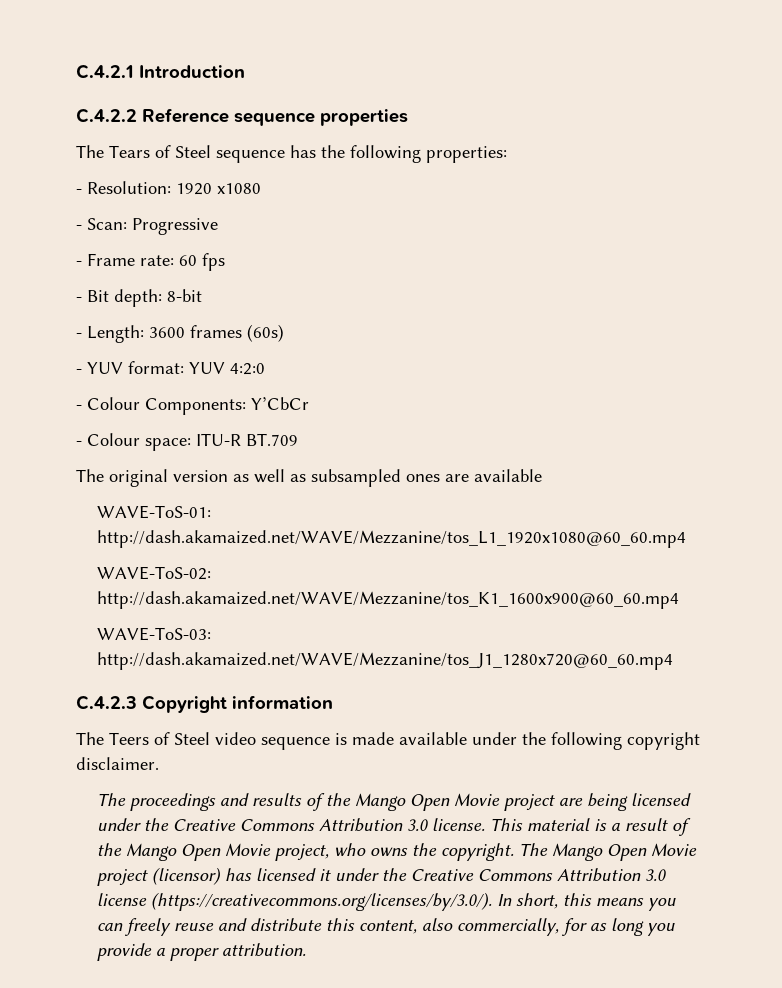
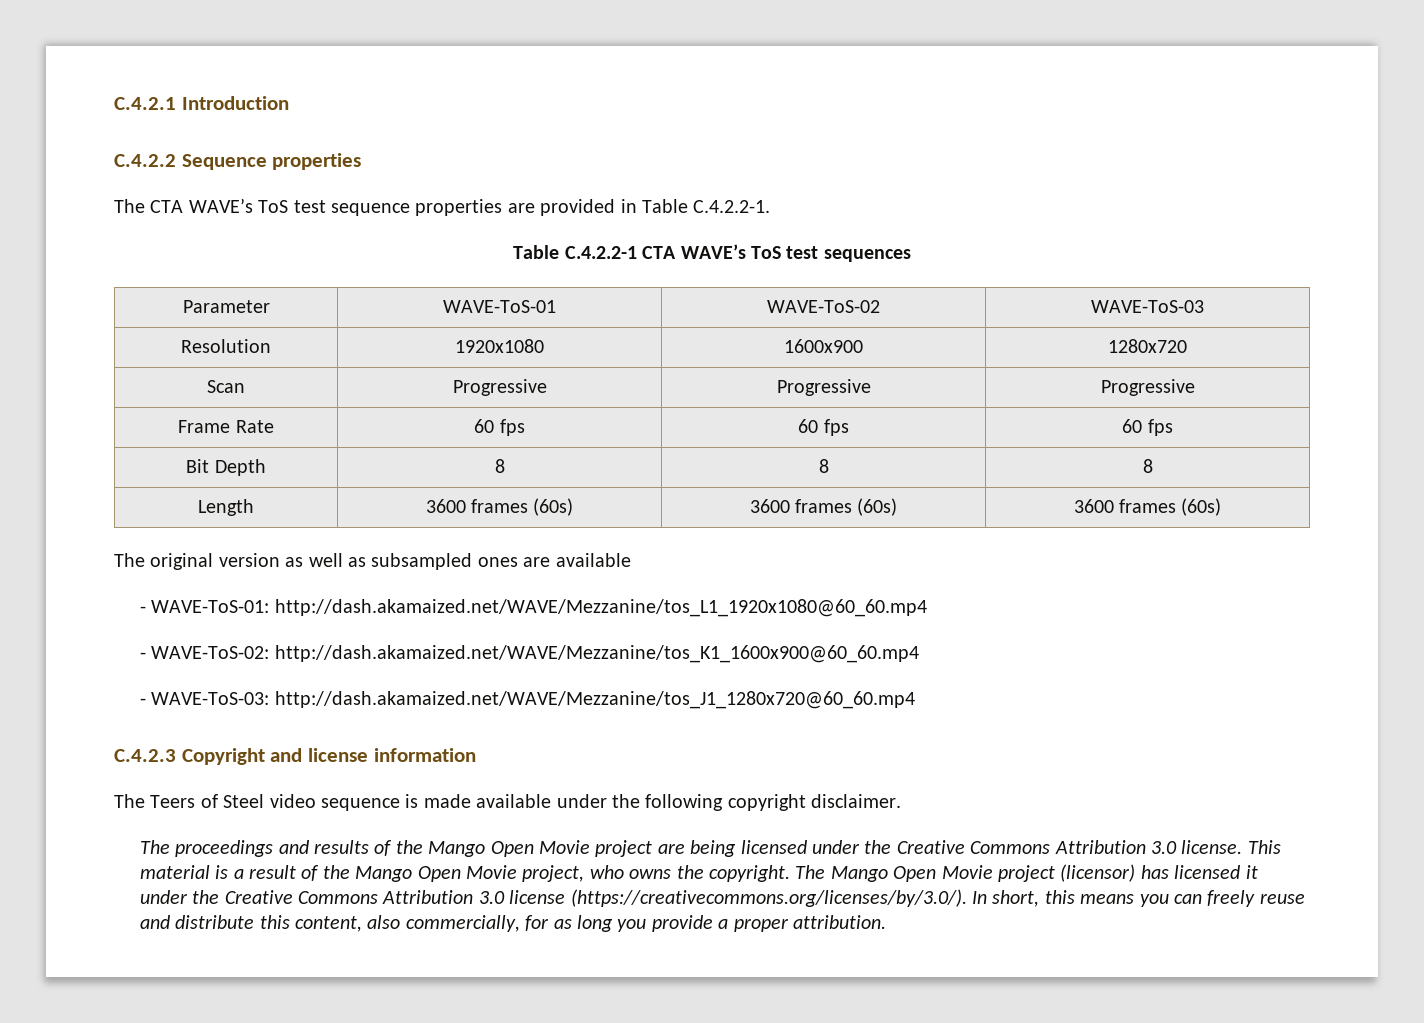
[142,108,315,126] Reference sequence -> [181,154,267,170] Sequence
[109,145,507,163] [76,181,261,195] [76,218,218,235] [76,253,225,271] [76,289,202,307] [76,324,284,343] [76,361,265,375] [76,397,309,415] [76,433,298,451] Tears of Steel sequence has the following properties: // - Resolution: 1920 x1080 // - Scan: Progressive // - Frame rate: 60 fps // - Bit depth: 8-bit // - Length: 3600 frames (60s) // - YUV format: YUV 4:2:0 // - Colour Components: Y’CbCr // - Colour space: ITU-R BT.709 -> [150,198,771,216] [513,244,911,262] [182,300,270,313] [443,300,556,313] [767,300,880,313] [1091,300,1204,313] [181,339,271,353] [455,339,544,353] [784,339,863,353] [1108,339,1187,353] [207,380,245,393] [452,379,547,396] [776,379,871,396] [1100,379,1195,396] [178,420,274,433] [474,419,525,436] [798,419,849,436] [1122,419,1173,436] [186,459,266,476] [494,459,505,473] [818,459,829,473] [1142,459,1153,473] [198,499,254,516] [425,498,574,516] [749,498,898,516] [1073,498,1222,516] CTA WAVE’s ToS test sequence properties are provided in Table C.4.2.2-1. // Table C.4.2.2-1 CTA WAVE’s ToS test sequences // Parameter | WAVE-ToS-01 | WAVE-ToS-02 | WAVE-ToS-03 // Resolution | 1920x1080 | 1600x900 | 1280x720 // Scan | Progressive | Progressive | Progressive // Frame Rate | 60 fps | 60 fps | 60 fps // Bit Depth | 8 | 8 | 8 // Length | 3600 frames (60s) | 3600 frames (60s) | 3600 frames (60s)
(542, 475) none -> [139,606,146,613] -
(687, 539) none -> [139,652,146,659] -
(680, 600) none -> [139,698,146,705] -
(227, 704) none -> [270,748,369,762] and license

